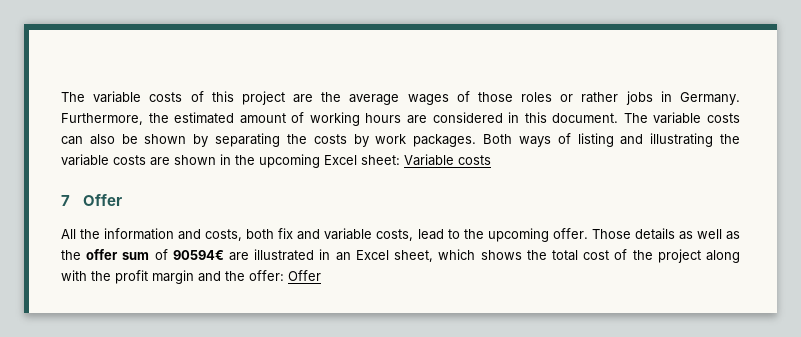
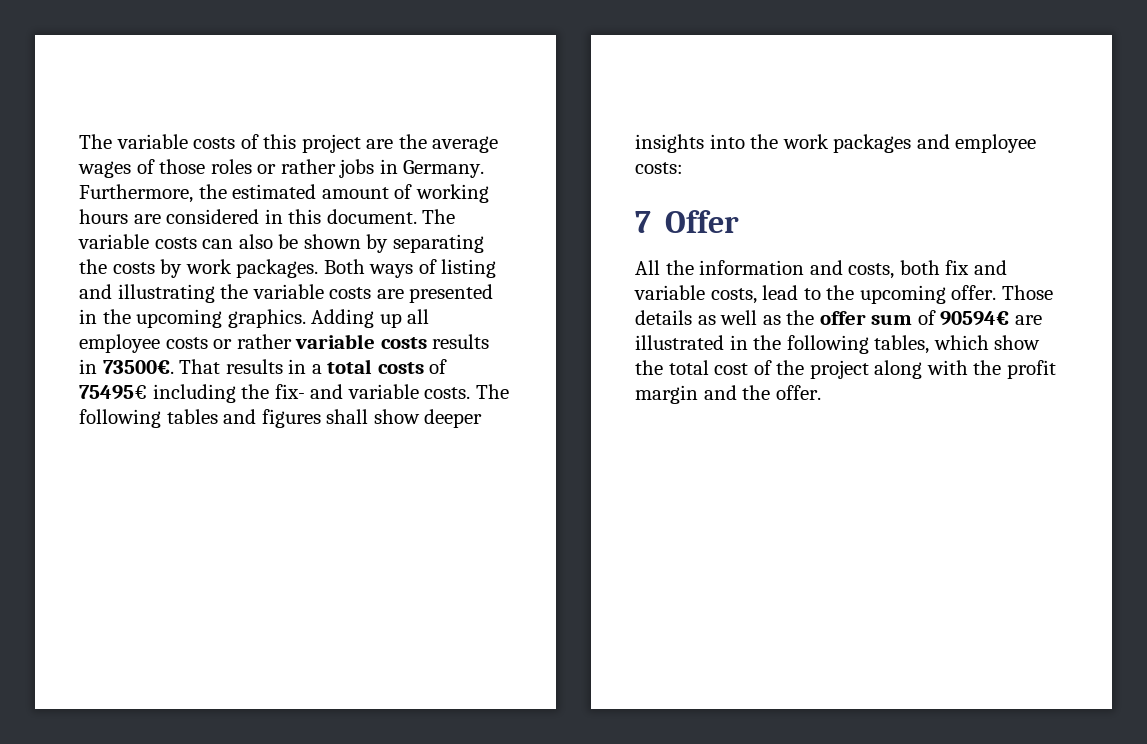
[174,155,216,165] shown -> [409,284,494,303] presented
[324,154,491,166] Excel sheet: Variable costs -> [227,309,430,328] [79,334,490,353] [79,359,448,374] [79,384,509,403] [79,409,483,428] [635,134,1037,153] [635,162,683,174] graphics. Adding up all employee costs or rather variable costs results in 73500€. That results in a total costs of 75495€ including the fix- and variable costs. The following tables and figures shall show deeper insights into the work packages and employee costs:
[335,249,522,262] an Excel sheet, which shows -> [753,335,1041,354] the following tables, which show
[249,270,321,281] offer: Offer -> [775,385,821,400] offer.

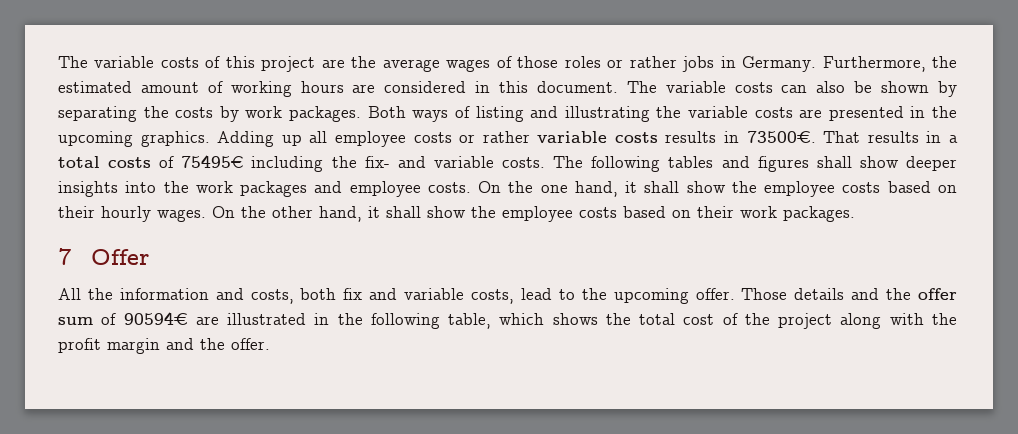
[635,162,683,174] costs: -> [427,181,958,197] [58,206,855,222] costs. On the one hand, it shall show the employee costs based on their hourly wages. On the other hand, it shall show the employee costs based on their work packages.
[697,310,781,325] as well as -> [851,288,880,300] and
[874,335,1041,354] tables, which show -> [448,313,598,329] table, which shows

